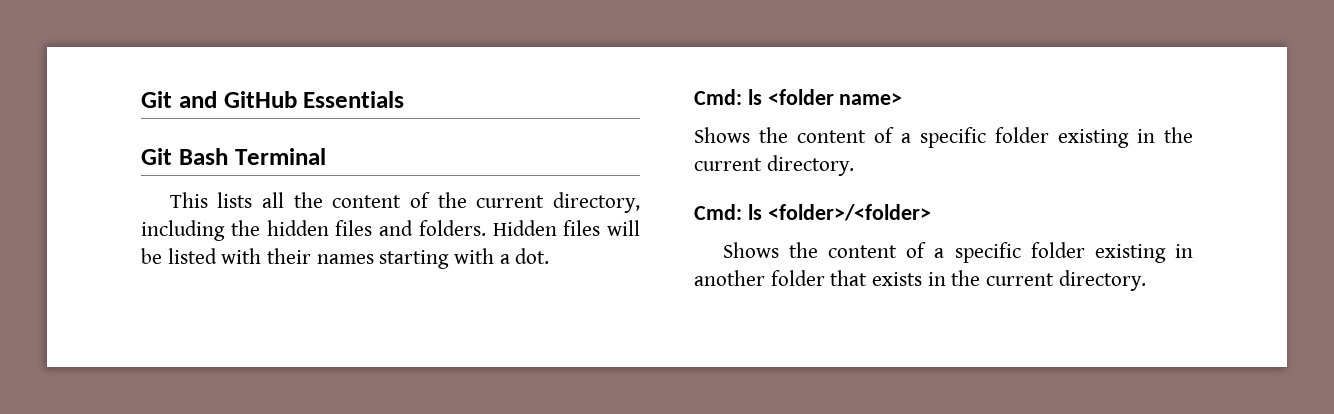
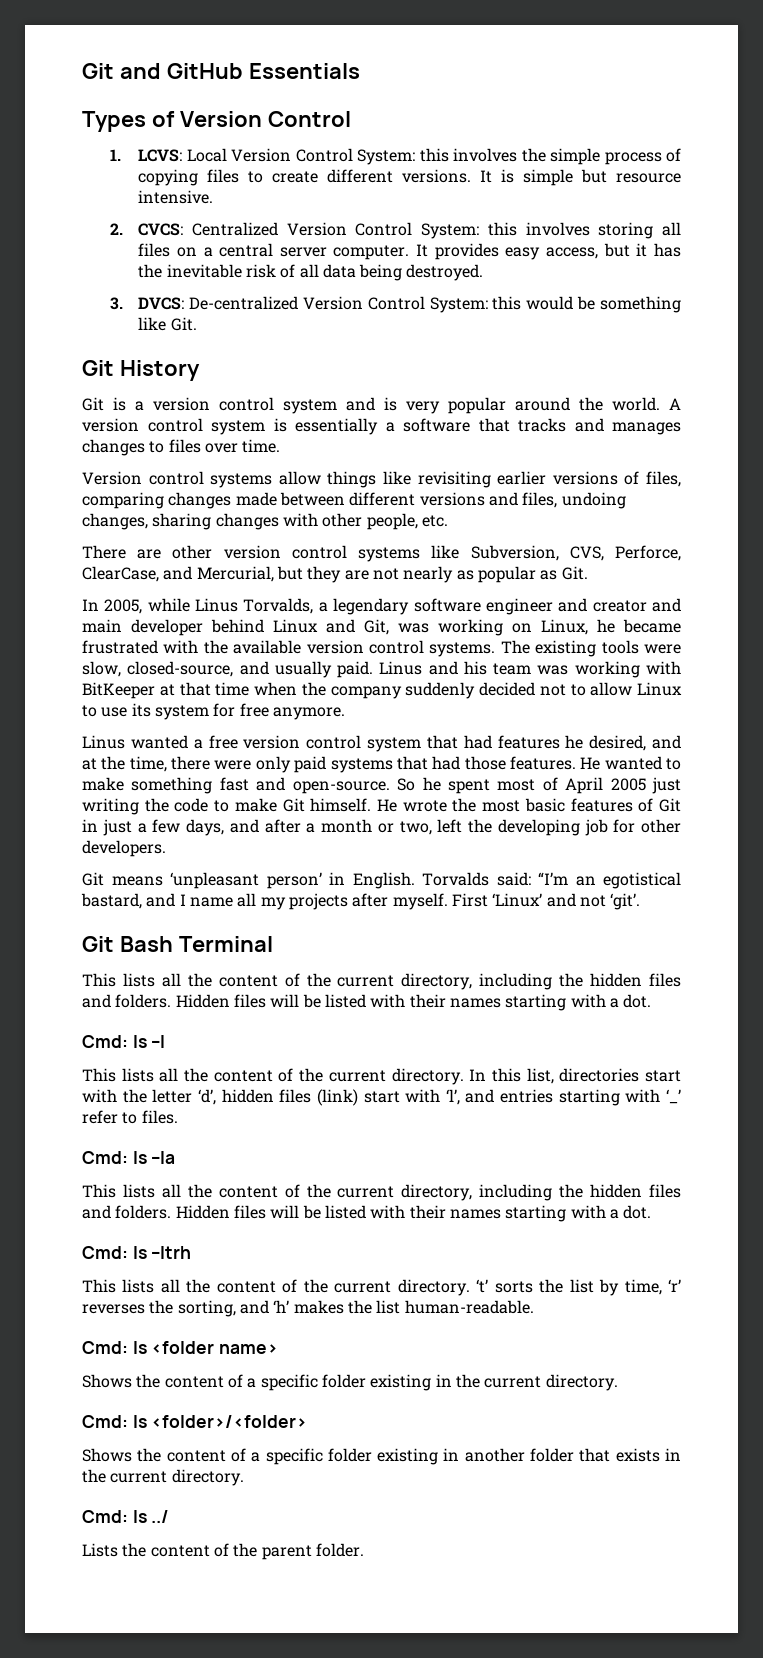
(405, 99) none -> [82,111,351,132] [110,148,681,165] [138,169,682,186] [138,190,214,204] [110,222,681,239] [138,243,681,260] [138,264,484,281] [110,296,681,313] [138,317,197,331] [82,360,200,381] [82,397,681,414] [82,418,681,435] [82,439,281,456] [82,471,682,488] [82,492,626,509] [82,513,448,530] [82,545,681,562] [82,566,588,583] [82,598,682,615] [82,619,681,636] [82,640,682,657] [82,661,681,678] [82,682,682,699] [82,703,345,720] [82,735,681,752] [82,756,681,773] [82,777,681,794] [82,798,681,815] [82,819,681,836] [82,840,166,857] [82,872,681,889] [81,893,641,910] // Types of Version Control // 1. LCVS: Local Version Control System: this involves the simple process of copying files to create different versions. It is simple but resource intensive. // 2. CVCS: Centralized Version Control System: this involves storing all files on a central server computer. It provides easy access, but it has the inevitable risk of all data being destroyed. // 3. DVCS: De-centralized Version Control System: this would be something like Git. // Git History // Git is a version control system and is very popular around the world. A version control system is essentially a software that tracks and manages changes to files over time. // Version control systems allow things like revisiting earlier versions of files, comparing changes made between different versions and files, undoing changes, sharing changes with other people, etc. // There are other version control systems like Subversion, CVS, Perforce, ClearCase, and Mercurial, but they are not nearly as popular as Git. // In 2005, while Linus Torvalds, a legendary software engineer and creator and main developer behind Linux and Git, was working on Linux, he became frustrated with the available version control systems. The existing tools were slow, closed-source, and usually paid. Linus and his team was working with BitKeeper at that time when the company suddenly decided not to allow Linux to use its system for free anymore. // Linus wanted a free version control system that had features he desired, and at the time, there were only paid systems that had those features. He wanted to make something fast and open-source. So he spent most of April 2005 just writing the code to make Git himself. He wrote the most basic features of Git in just a few days, and after a month or two, left the developing job for other developers. // Git means ‘unpleasant person’ in English. Torvalds said: “I’m an egotistical bastard, and I name all my projects after myself. First ‘Linux’ and not ‘git’.
(550, 256) none -> [82,1035,166,1048] [82,1068,682,1085] [82,1089,681,1106] [82,1110,178,1124] [82,1151,176,1164] [82,1184,681,1201] [82,1205,652,1222] [82,1246,192,1259] [82,1279,682,1296] [82,1300,534,1317] // Cmd: ls –l // This lists all the content of the current directory. In this list, directories start with the letter ‘d’, hidden files (link) start with ‘l’, and entries starting with ‘_’ refer to files. // Cmd: ls –la // This lists all the content of the current directory, including the hidden files and folders. Hidden files will be listed with their names starting with a dot. // Cmd: ls –ltrh // This lists all the content of the current directory. ‘t’ sorts the list by time, ‘r’ reverses the sorting, and ‘h’ makes the list human-readable.
(1146, 280) none -> [82,1510,170,1523] [82,1543,364,1560] // Cmd: ls ../ // Lists the content of the parent folder.

